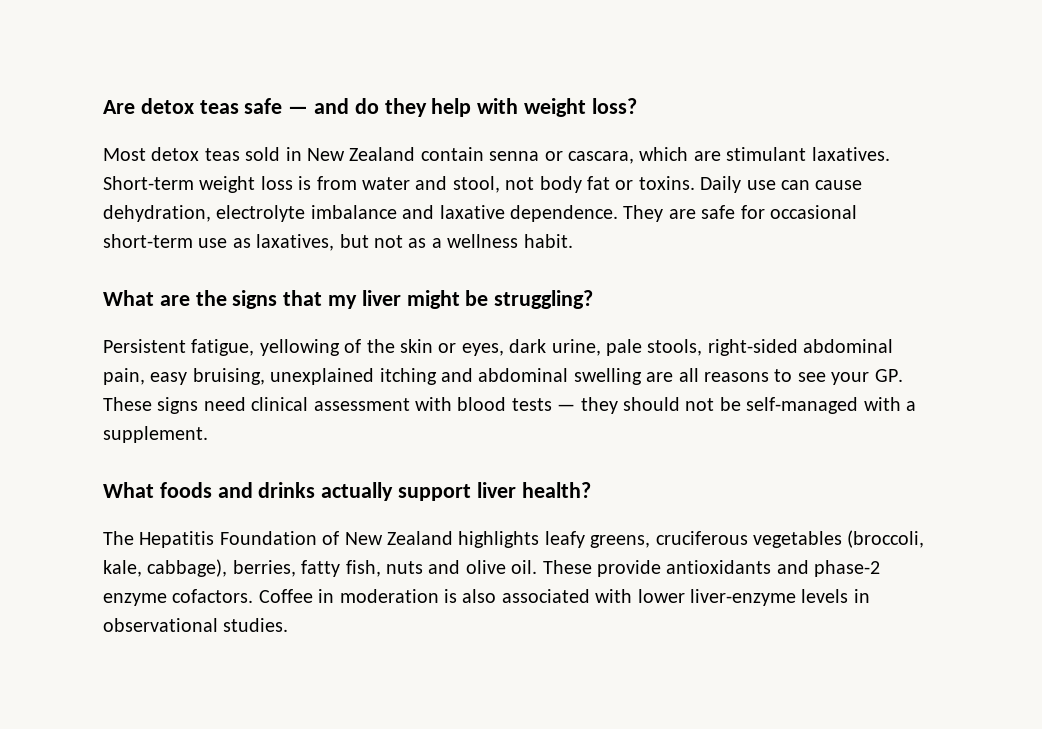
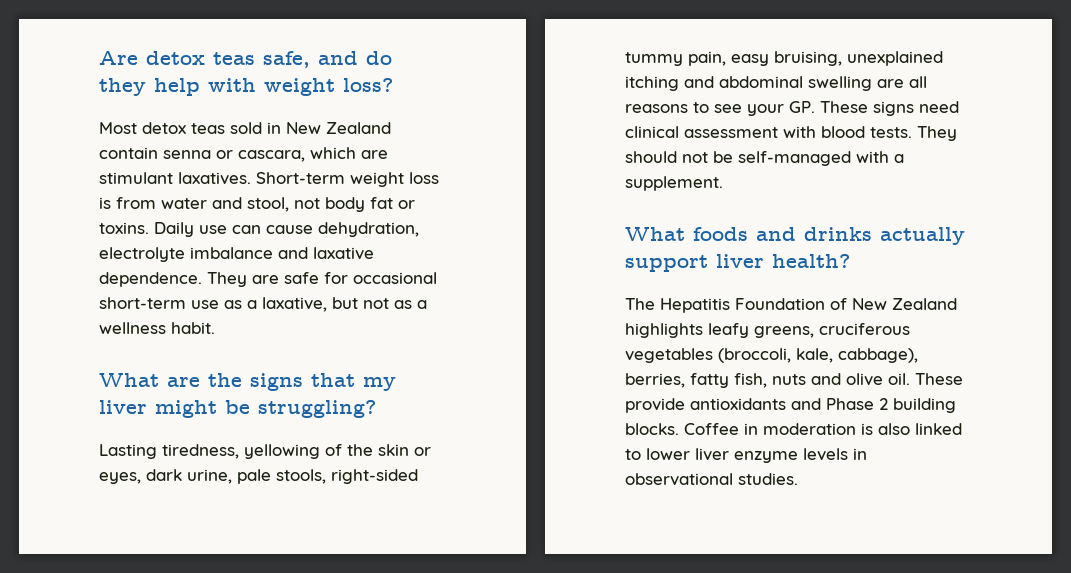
[244,98,309,114] safe — -> [263,51,310,68] safe,
[256,234,335,251] laxatives, -> [247,297,327,312] a laxative,
[103,339,255,356] Persistent fatigue, -> [99,444,239,459] Lasting tiredness,
[803,339,894,353] abdominal -> [625,52,683,66] tummy
[511,397,618,414] tests — they -> [870,126,957,141] tests. They
[814,560,881,577] [103,589,254,606] phase-2 enzyme cofactors. -> [826,398,956,413] [625,423,679,435] Phase 2 building blocks.
[501,589,796,606] associated with lower liver-enzyme -> [915,423,962,435] [625,448,798,463] linked to lower liver enzyme

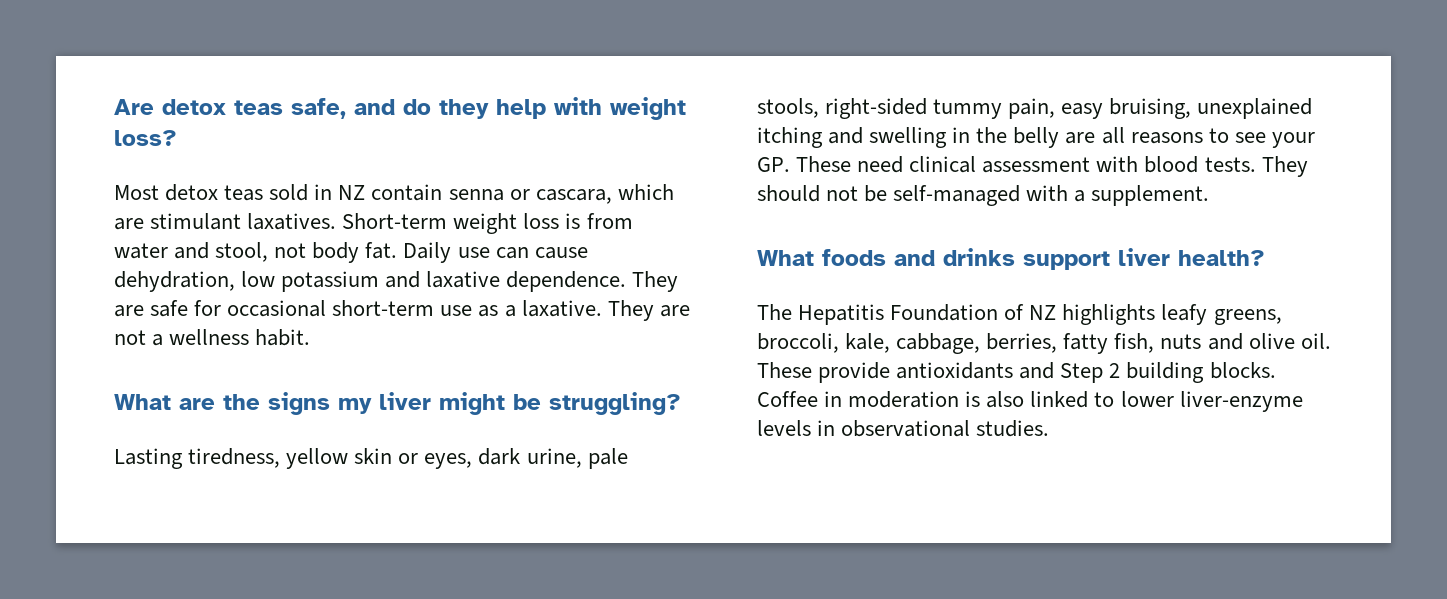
[286,122,391,134] New Zealand -> [338,185,366,200] NZ
[370,197,415,209] [99,222,149,234] fat or toxins. -> [365,242,398,259] fat.
[99,247,273,262] electrolyte imbalance -> [241,271,380,292] low potassium
[262,297,412,312] laxative, but not as -> [521,300,690,321] [114,330,146,345] laxative. They are not
[311,373,355,387] that -> (330, 403) none
[244,444,373,459] yellowing of the -> [286,448,349,469] yellow
[719,76,872,91] abdominal swelling -> [869,127,1060,148] swelling in the belly
[873,101,914,116] signs -> (852, 164) none
[880,227,965,245] actually -> (1015, 257) none
[852,298,957,310] New Zealand -> [1029,305,1057,320] NZ
[819,323,910,335] [625,348,918,363] cruciferous vegetables (broccoli, kale, cabbage), -> [757,333,981,354] broccoli, kale, cabbage,
[826,398,874,410] Phase -> [1060,363,1104,383] Step
[695,448,798,463] liver enzyme -> [1179,391,1303,412] liver-enzyme

